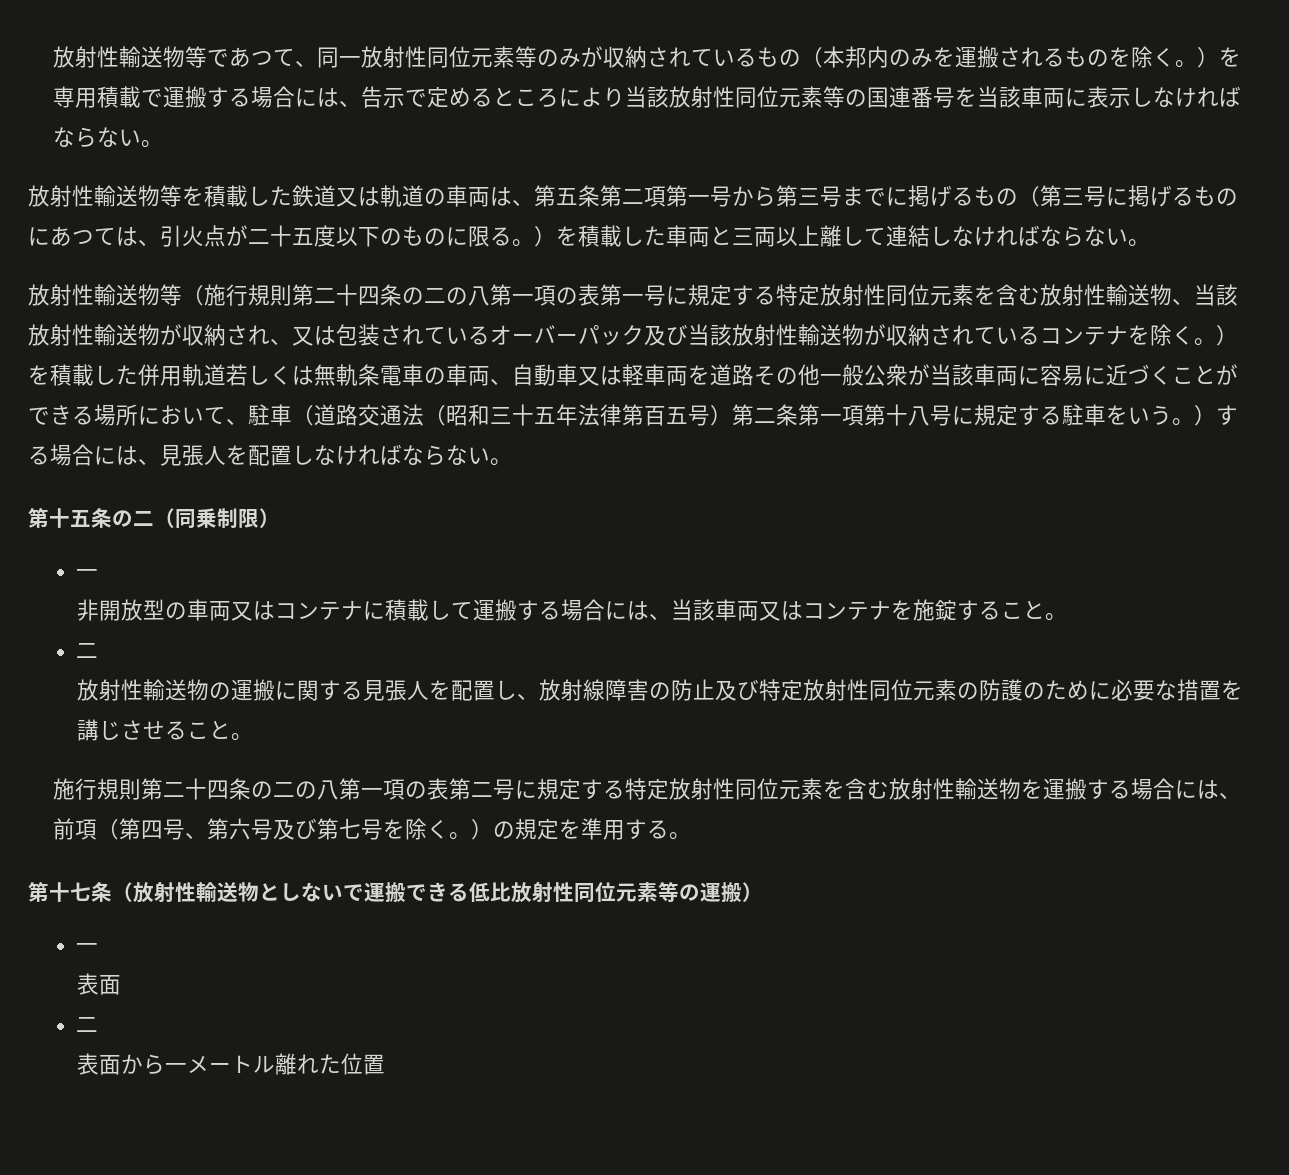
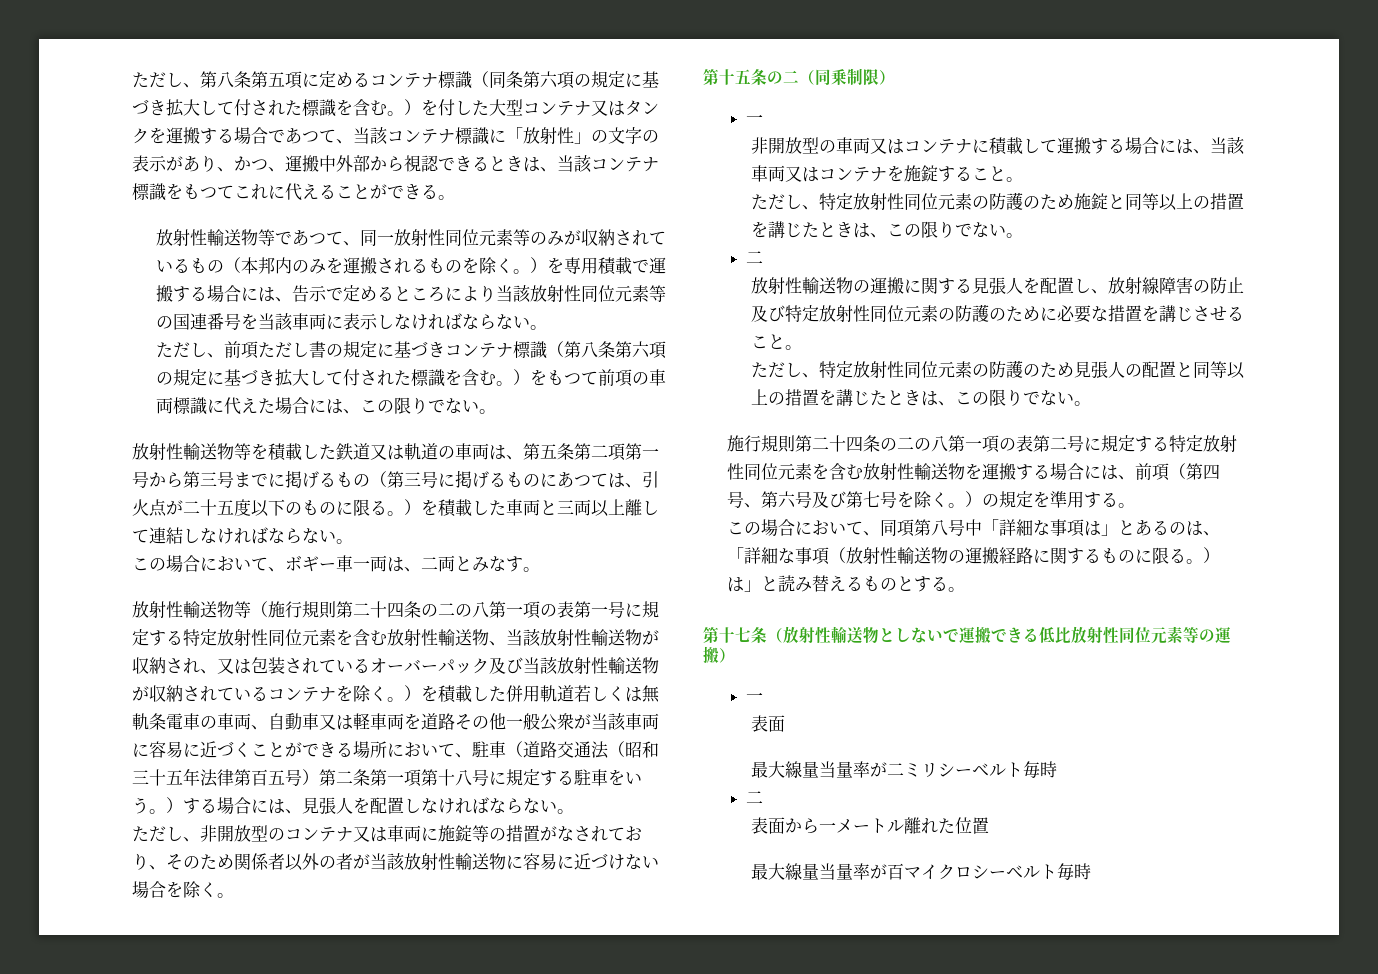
(52, 57) none -> [132,71,659,89] [132,99,659,117] [132,127,659,145] [132,155,659,173] [132,183,455,201] ただし、第八条第五項に定めるコンテナ標識（同条第六項の規定に基づき拡大して付された標識を含む。）を付した大型コンテナ又はタンクを運搬する場合であつて、当該コンテナ標識に「放射性」の文字の表示があり、かつ、運搬中外部から視認できるときは、当該コンテナ標識をもつてこれに代えることができる。 //
(163, 144) none -> [156,341,667,359] [156,369,667,387] [156,397,497,415] // ただし、前項ただし書の規定に基づきコンテナ標識（第八条第六項の規定に基づき拡大して付された標識を含む。）をもつて前項の車両標識に代えた場合には、この限りでない。
(1150, 243) none -> [132,555,540,572] // この場合において、ボギー車一両は、二両とみなす。
(512, 462) none -> [132,825,642,842] [132,853,659,871] [132,881,234,898] // ただし、非開放型のコンテナ又は車両に施錠等の措置がなされており、そのため関係者以外の者が当該放射性輸送物に容易に近づけない場合を除く。
(1068, 617) none -> [751,192,1245,211] [751,221,1024,239] // ただし、特定放射性同位元素の防護のため施錠と同等以上の措置を講じたときは、この限りでない。
(254, 737) none -> [751,360,1246,379] [751,389,1092,407] // ただし、特定放射性同位元素の防護のため見張人の配置と同等以上の措置を講じたときは、この限りでない。
(691, 836) none -> [727,519,1221,537] [727,547,1221,565] [727,575,966,592] // この場合において、同項第八号中「詳細な事項は」とあるのは、「詳細な事項（放射性輸送物の運搬経路に関するものに限る。）は」と読み替えるものとする。
(122, 985) none -> [751,761,1058,779] // 最大線量当量率が二ミリシーベルト毎時
(386, 1064) none -> [751,863,1092,881] // 最大線量当量率が百マイクロシーベルト毎時

